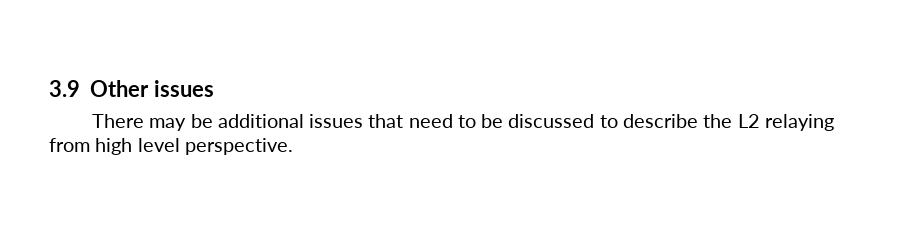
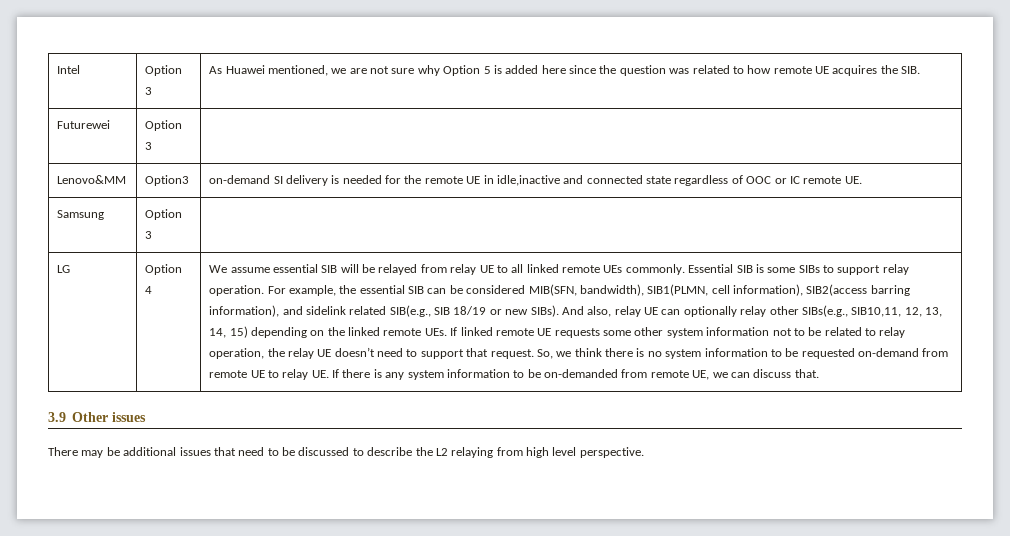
(49, 88) none -> [57,65,81,74] [145,65,183,76] [145,87,153,95] [209,65,921,76] [57,120,111,129] [145,120,183,131] [145,142,153,150] [57,175,127,184] [145,175,190,186] [209,175,862,186] [57,210,105,220] [145,209,183,220] [145,231,153,239] [57,265,71,273] [145,264,183,275] [145,286,153,294] [209,264,909,275] [209,284,910,296] [209,305,943,317] [209,326,906,338] [209,347,949,359] [209,369,819,380] Intel | Option 3 | As Huawei mentioned, we are not sure why Option 5 is added here since the question was related to how remote UE acquires the SIB. // Futurewei | Option 3 | // Lenovo&MM | Option3 | on-demand SI delivery is needed for the remote UE in idle,inactive and connected state regardless of OOC or IC remote UE. // Samsung | Option 3 | // LG | Option 4 | We assume essential SIB will be relayed from relay UE to all linked remote UEs commonly. Essential SIB is some SIBs to support relay operation. For example, the essential SIB can be considered MIB(SFN, bandwidth), SIB1(PLMN, cell information), SIB2(access barring information), and sidelink related SIB(e.g., SIB 18/19 or new SIBs). And also, relay UE can optionally relay other SIBs(e.g., SIB10,11, 12, 13, 14, 15) depending on the linked remote UEs. If linked remote UE requests some other system information not to be related to relay operation, the relay UE doesn’t need to support that request. So, we think there is no system information to be requested on-demand from remote UE to relay UE. If there is any system information to be on-demanded from remote UE, we can discuss that. //

